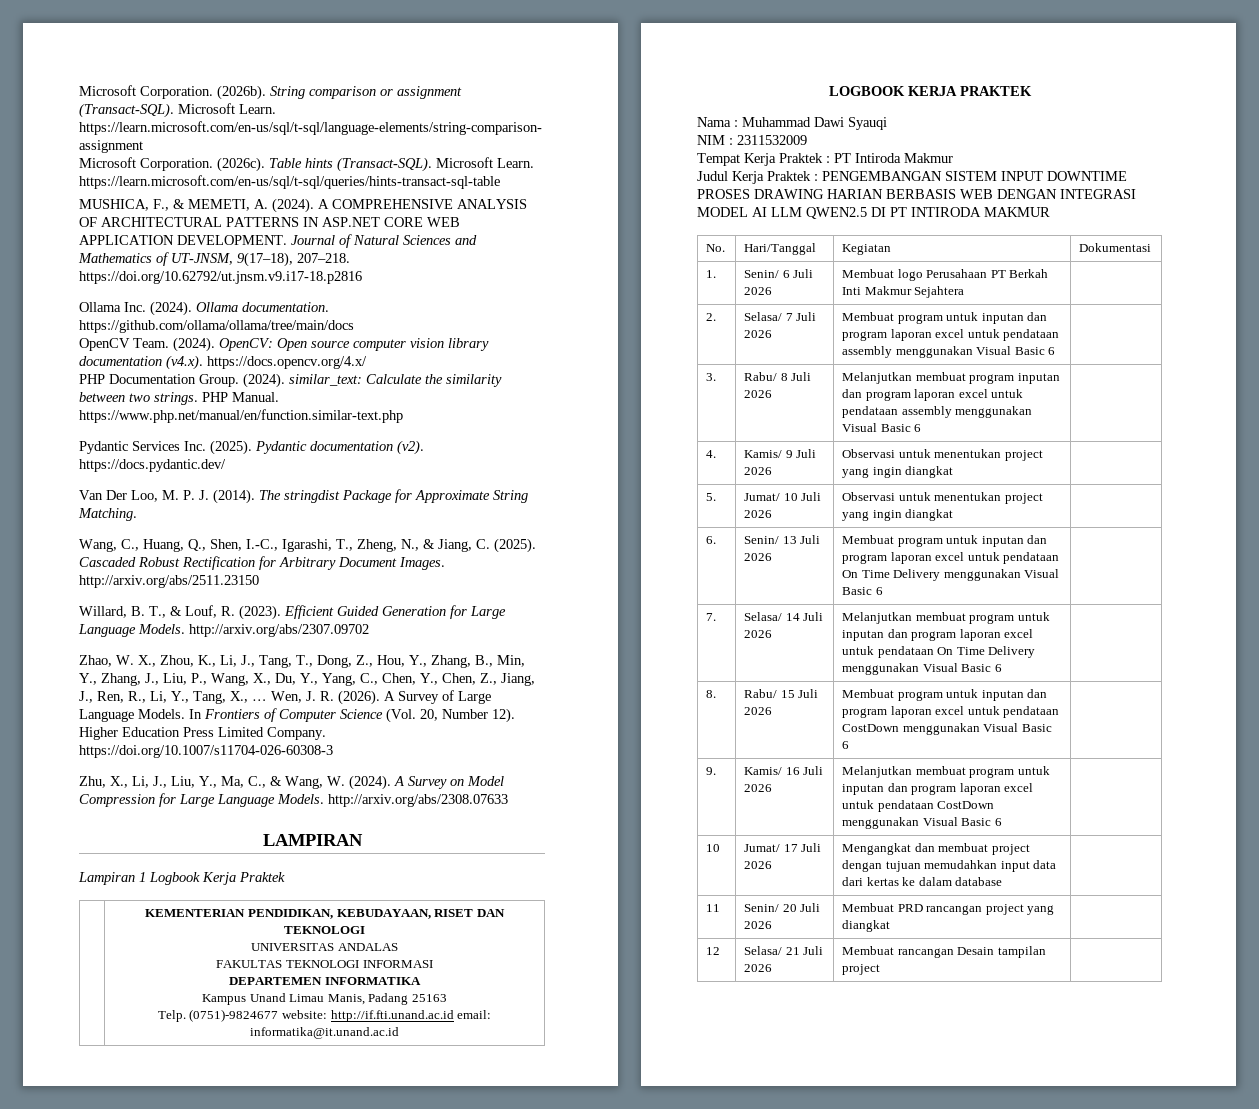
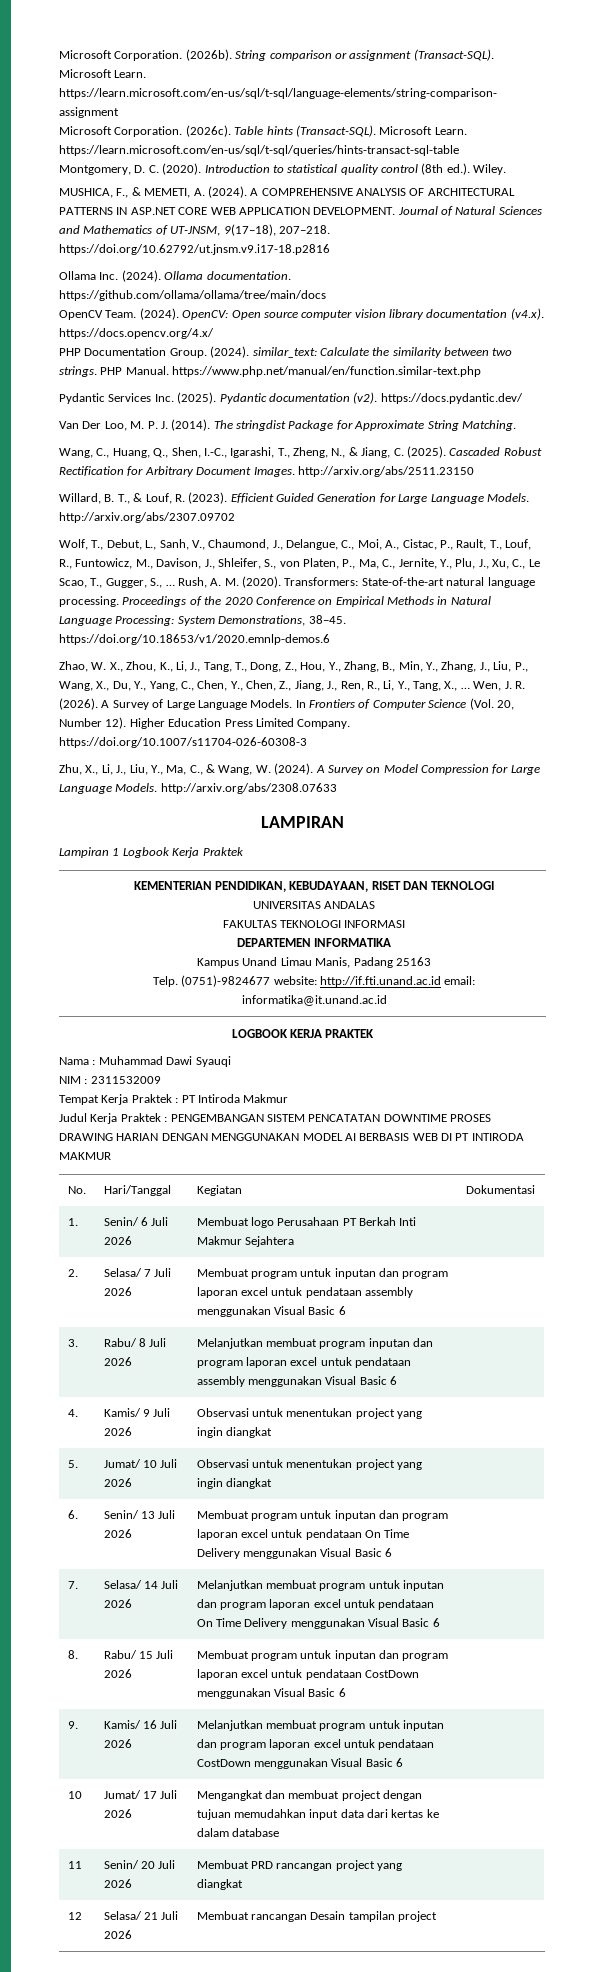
(500, 182) none -> [59,163,507,175] // Montgomery, D. C. (2020). Introduction to statistical quality control (8th ed.). Wiley.
(369, 630) none -> [59,539,531,550] [59,558,540,569] [59,576,535,588] [59,596,491,607] [59,615,346,626] [59,634,330,645] // Wolf, T., Debut, L., Sanh, V., Chaumond, J., Delangue, C., Moi, A., Cistac, P., Rault, T., Louf, R., Funtowicz, M., Davison, J., Shleifer, S., von Platen, P., Ma, C., Jernite, Y., Plu, J., Xu, C., Le Scao, T., Gugger, S., … Rush, A. M. (2020). Transformers: State-of-the-art natural language processing. Proceedings of the 2020 Conference on Empirical Methods in Natural Language Processing: System Demonstrations, 38–45. https://doi.org/10.18653/v1/2020.emnlp-demos.6
[1001,171,1043,181] INPUT -> [308,1114,381,1122] PENCATATAN
[886,189,1136,199] [697,207,867,219] BERBASIS WEB DENGAN INTEGRASI MODEL AI LLM QWEN2.5 -> [161,1133,438,1141] DENGAN MENGGUNAKAN MODEL AI BERBASIS WEB

